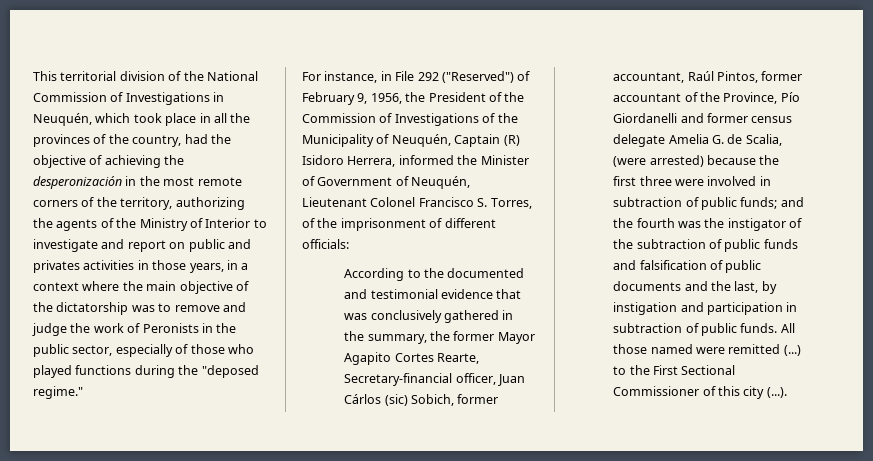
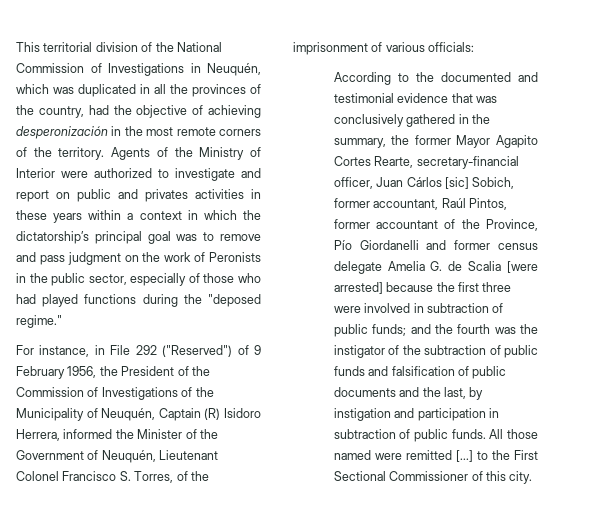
[133,113,197,126] took place -> [53,84,136,97] was duplicated
[164,155,185,165] the -> (261, 111) none
[120,197,245,210] [33,218,98,231] territory, authorizing the agents -> [58,147,151,160] territory. Agents
(251, 223) none -> [61,168,152,178] were authorized
[152,260,249,273] [33,281,249,294] [33,302,129,315] those years, in a context where the main objective of the dictatorship -> [16,210,261,223] [16,231,171,244] these years within a context in which the dictatorship’s principal goal
[32,323,67,336] judge -> [39,252,139,265] pass judgment on
(254, 349) none -> [16,294,36,304] had
[302,92,368,105] February 9, -> [253,345,261,355] [16,366,65,379] 9 February
(315, 181) none -> [199,429,218,439] the
[444,218,496,228] different -> [385,42,425,52] various
[344,373,453,386] Secretary-financial -> [416,156,519,169] secretary-financial
[384,394,408,406] (sic) -> [444,177,469,189] [sic]
[745,134,782,146] [613,155,704,167] Scalia, (were arrested) -> [468,261,538,273] [333,282,383,294] Scalia [were arrested]
[783,345,801,356] (...) -> [455,450,473,462] [...]
[743,386,787,399] city (...). -> [509,471,533,484] city.

